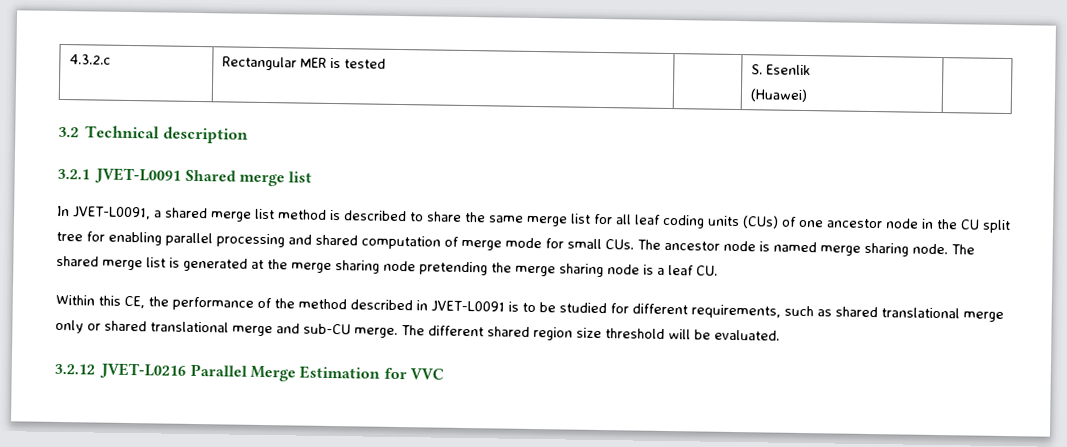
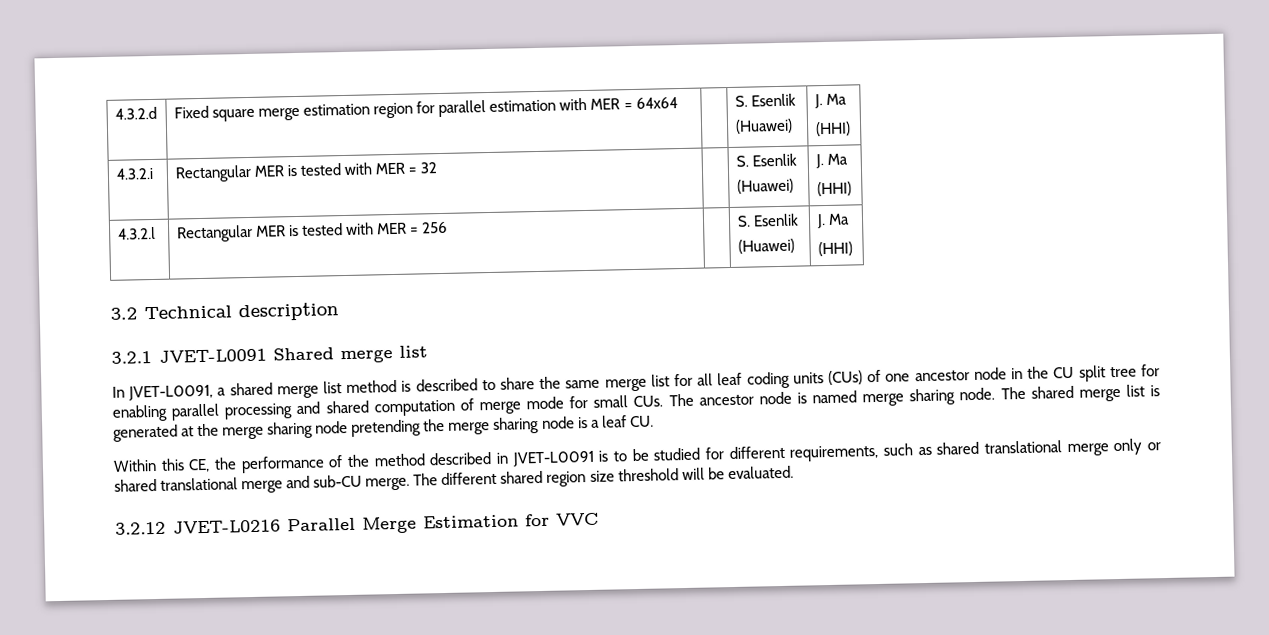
[69,54,112,65] [222,56,387,71] [751,64,812,76] [750,88,809,103] 4.3.2.c | Rectangular MER is tested | | S. Esenlik // (Huawei) | -> [114,106,157,120] [173,97,678,122] [734,93,797,107] [734,118,793,134] [813,93,848,109] [814,121,851,137] [115,167,154,180] [174,162,438,183] [735,153,798,167] [736,178,794,194] [814,153,849,169] [816,181,852,197] [117,226,156,240] [176,221,449,243] [736,213,800,227] [737,238,795,254] [815,213,851,229] [817,241,853,257] 4.3.2.d | Fixed square merge estimation region for parallel estimation with MER = 64x64 | | S. Esenlik // (Huawei) | J. Ma // (HHI) // 4.3.2.i | Rectangular MER is tested with MER = 32 | | S. Esenlik // (Huawei) | J. Ma // (HHI) // 4.3.2.l | Rectangular MER is tested with MER = 256 | | S. Esenlik // (Huawei) | J. Ma // (HHI)

